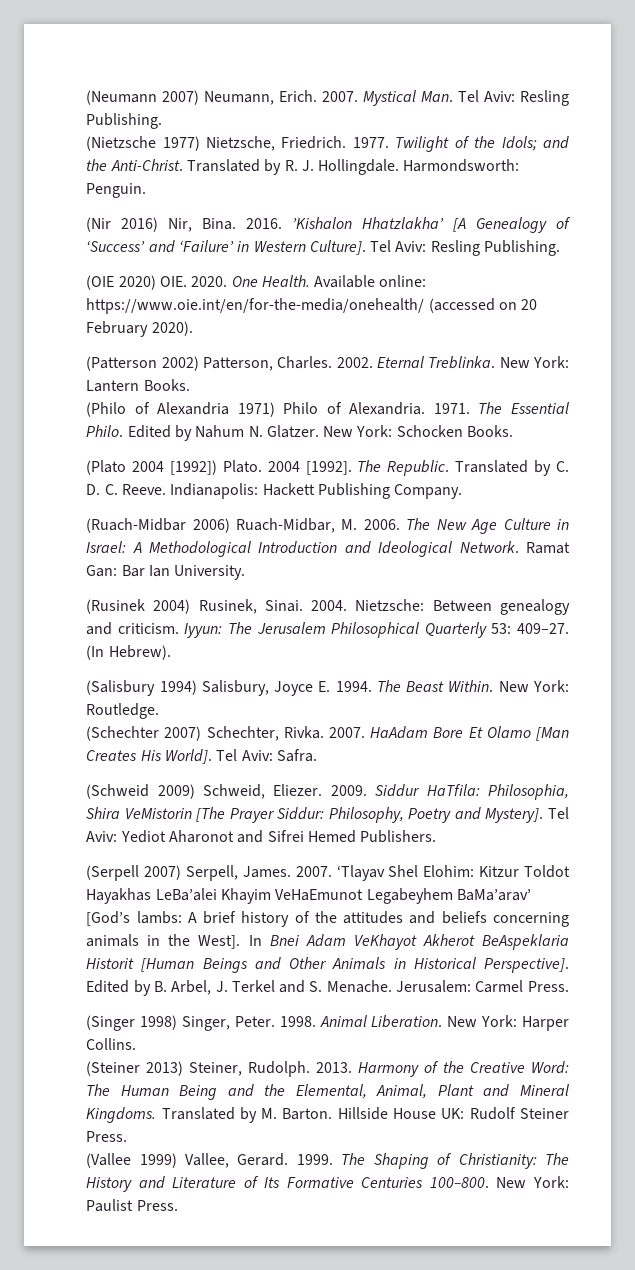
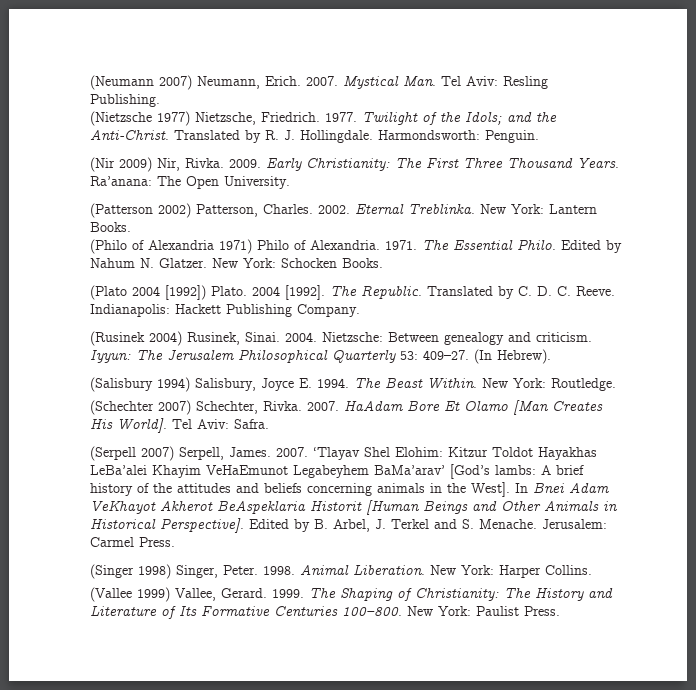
[121,217,572,233] [86,240,561,256] [86,275,427,290] [86,298,538,314] [86,321,193,337] 2016) Nir, Bina. 2016. ’Kishalon Hhatzlakha’ [A Genealogy of ‘Success’ and ‘Failure’ in Western Culture]. Tel Aviv: Resling Publishing. // (OIE 2020) OIE. 2020. One Health. Available online: https://www.oie.int/en/for-the-media/onehealth/ (accessed on 20 February 2020). -> [119,157,620,172] [90,176,291,189] 2009) Nir, Rivka. 2009. Early Christianity: The First Three Thousand Years. Ra’anana: The Open University.
[86,518,570,534] [86,541,570,557] [86,565,246,580] // (Ruach-Midbar 2006) Ruach-Midbar, M. 2006. The New Age Culture in Israel: A Methodological Introduction and Ideological Network. Ramat Gan: Bar Ian University. -> (361, 310) none
[86,784,569,800] [86,807,569,823] [86,830,437,843] // (Schweid 2009) Schweid, Eliezer. 2009. Siddur HaTfila: Philosophia, Shira VeMistorin [The Prayer Siddur: Philosophy, Poetry and Mystery]. Tel Aviv: Yediot Aharonot and Sifrei Hemed Publishers. -> (270, 424) none
[86,1061,569,1077] [86,1084,569,1100] [86,1107,569,1123] [86,1131,128,1142] // (Steiner 2013) Steiner, Rudolph. 2013. Harmony of the Creative Word: The Human Being and the Elemental, Animal, Plant and Mineral Kingdoms. Translated by M. Barton. Hillside House UK: Rudolf Steiner Press. -> (593, 570) none

